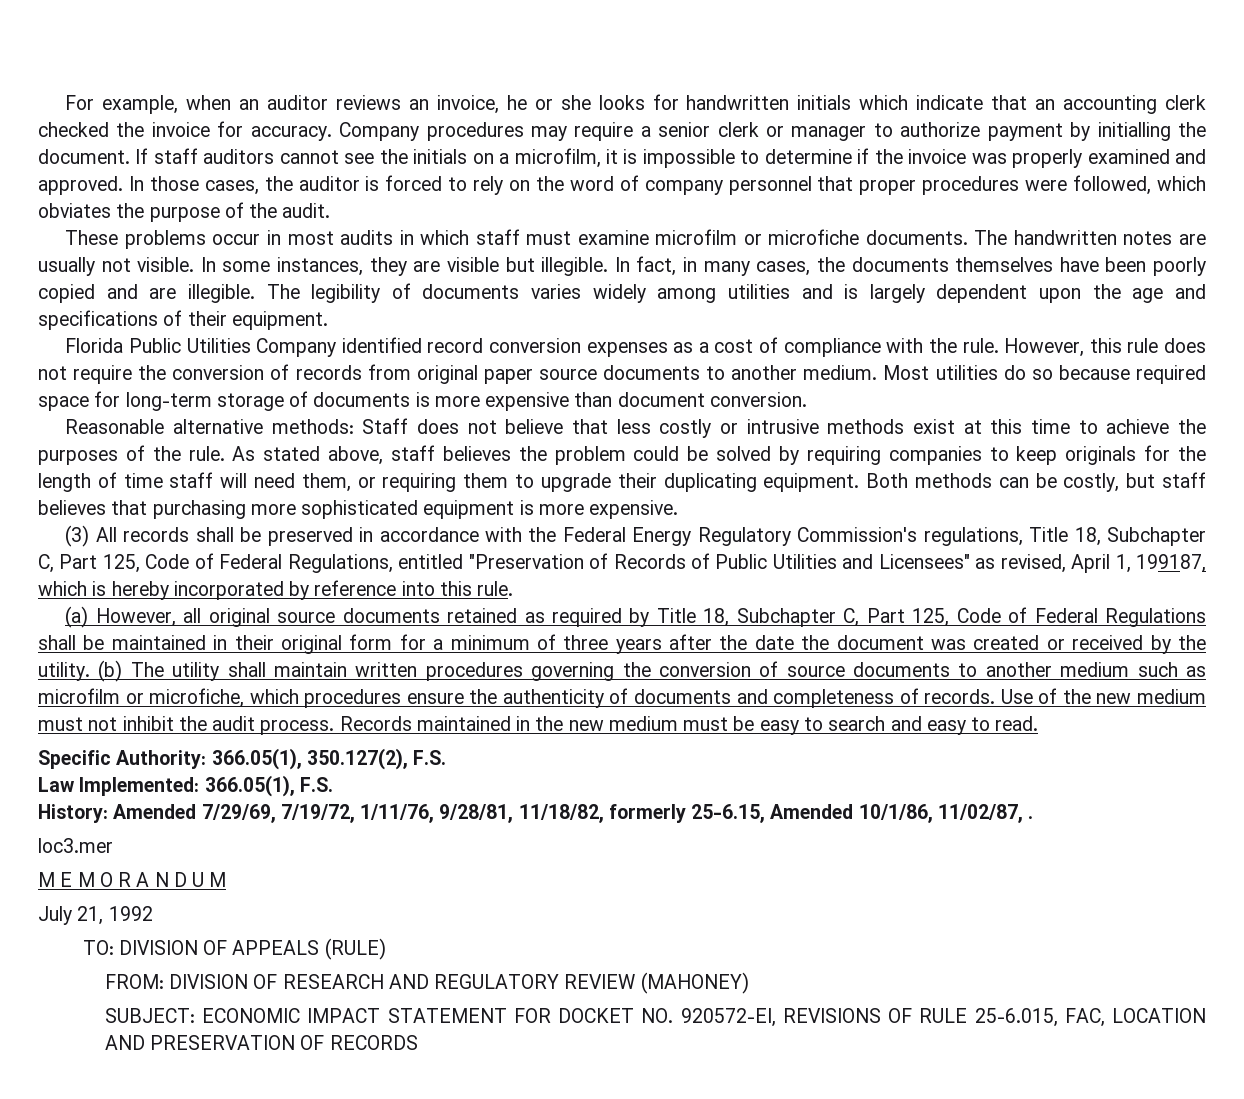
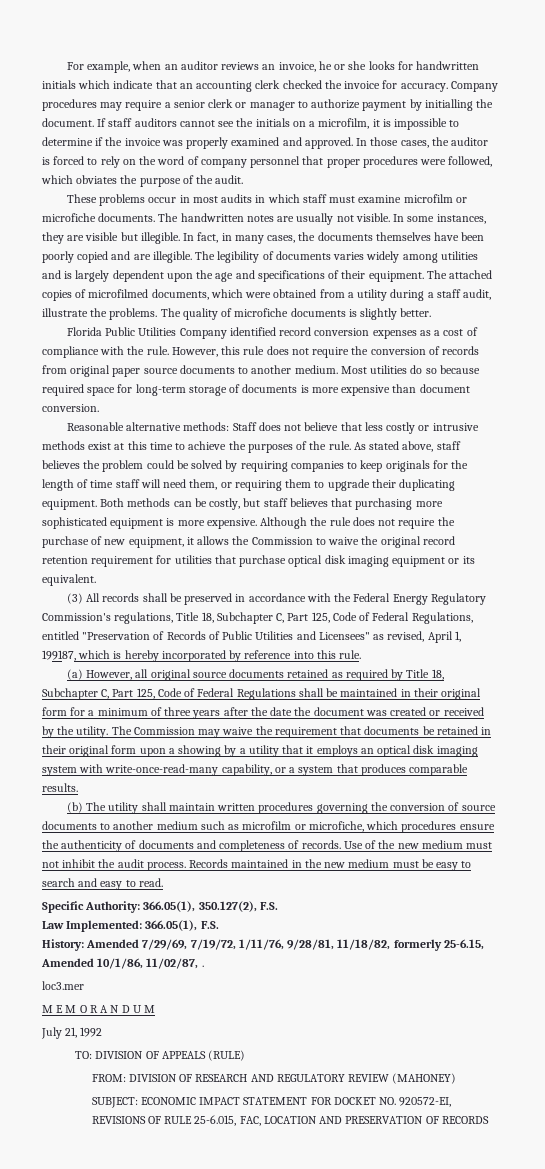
(328, 320) none -> [426,270,493,279] [42,289,492,301] [42,308,432,320] The attached copies of microfilmed documents, which were obtained from a utility during a staff audit, illustrate the problems. The quality of microfiche documents is slightly better.
(679, 509) none -> [260,517,455,529] [42,536,455,548] [42,555,475,567] [42,574,96,586] Although the rule does not require the purchase of new equipment, it allows the Commission to waive the original record retention requirement for utilities that purchase optical disk imaging equipment or its equivalent.
(90, 671) none -> [111,726,492,738] [42,745,478,757] [42,764,469,776] [42,783,78,792] The Commission may waive the requirement that documents be retained in their original form upon a showing by a utility that it employs an optical disk imaging system with write-once-read-many capability, or a system that produces comparable results. //

